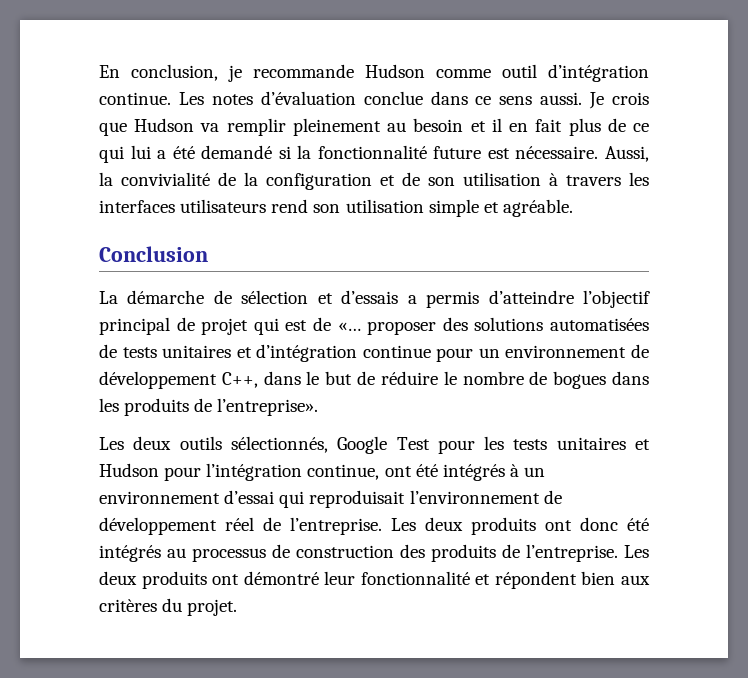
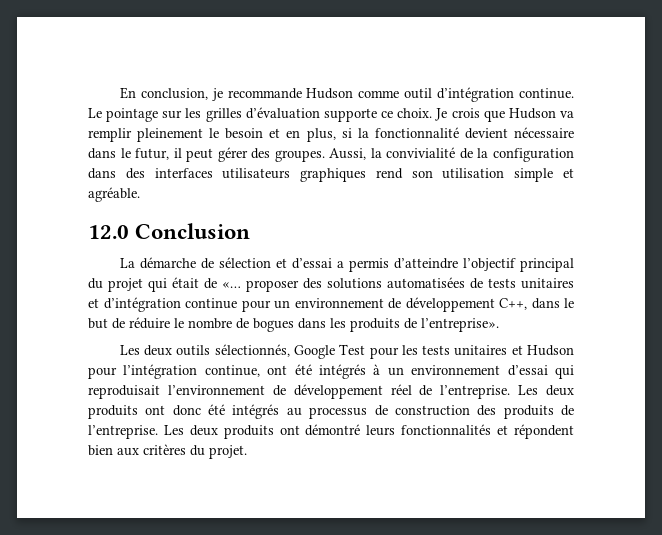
[178,91,583,105] Les notes d’évaluation conclue dans ce sens aussi. -> [88,107,433,122] Le pointage sur les grilles d’évaluation supporte ce choix.
[387,122,407,132] au -> [209,128,220,138] le
[491,118,649,136] [99,145,599,163] il en fait plus de ce qui lui a été demandé si la fonctionnalité future est nécessaire. -> [286,127,574,142] [88,147,325,162] en plus, si la fonctionnalité devient nécessaire dans le futur, il peut gérer des groupes.
[380,172,649,186] et de son utilisation à travers les -> [88,168,145,179] dans des
(267, 206) none -> [300,168,367,182] graphiques
(573, 208) none -> [88,225,129,239] 12.0
[341,290,399,304] d’essais -> [291,258,332,269] d’essai
[176,317,195,331] de -> [88,278,103,289] du
[285,320,308,331] est -> [172,277,199,288] était
[324,571,470,585] leur fonctionnalité -> [366,424,492,436] leurs fonctionnalités

